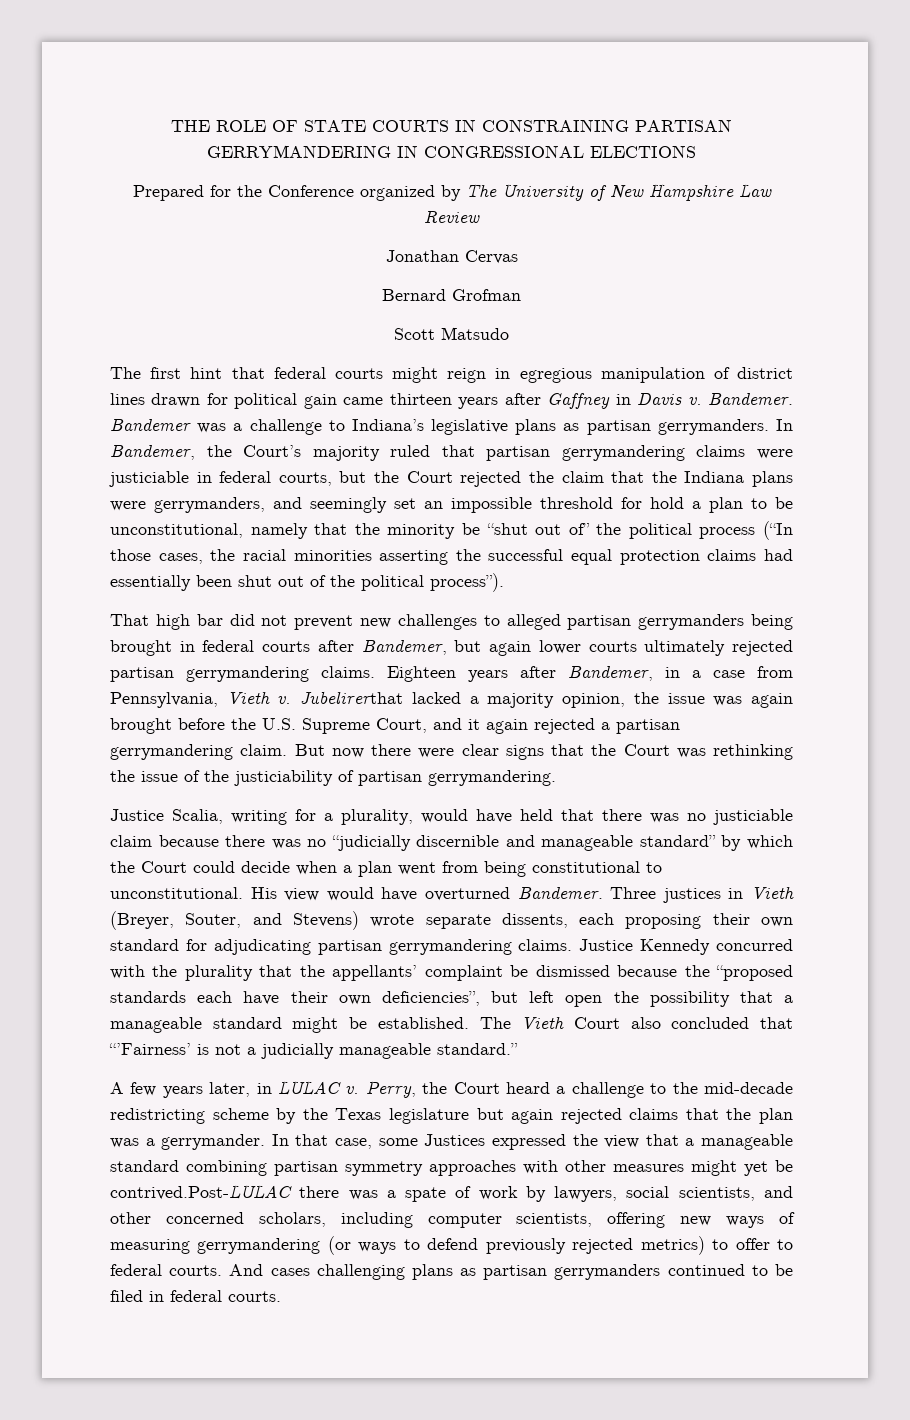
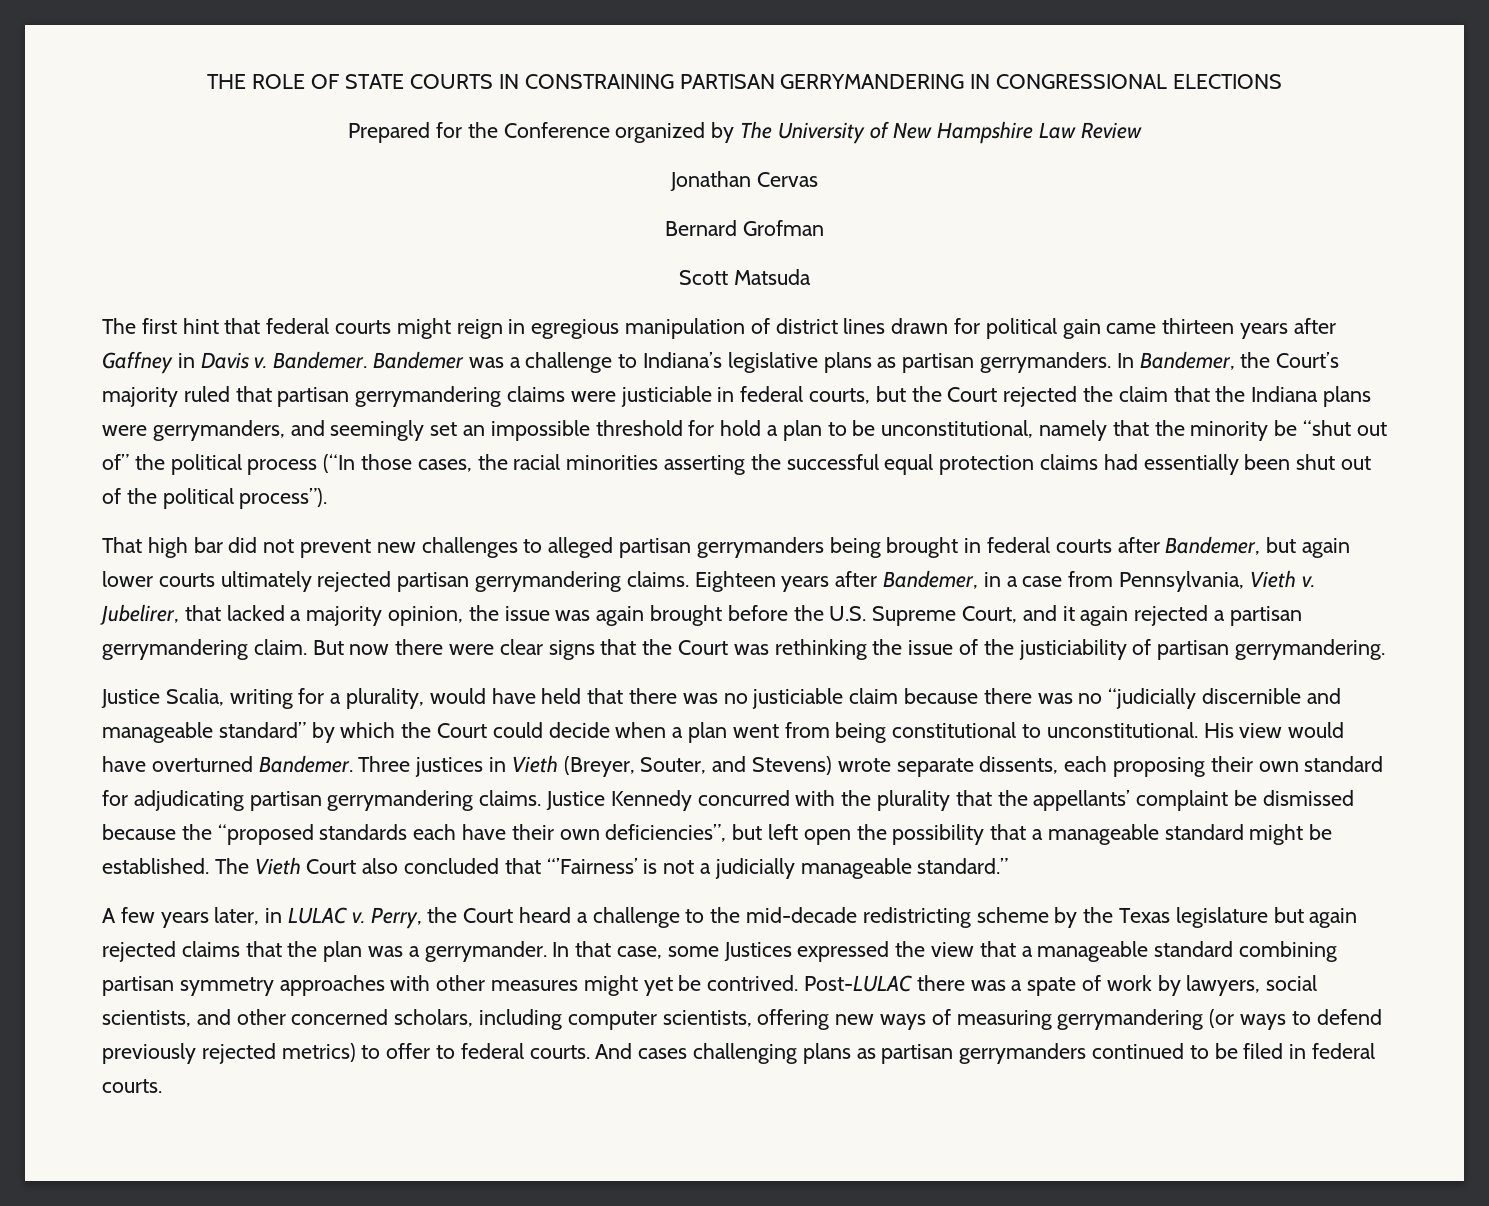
[441,327,509,340] Matsudo -> [733,269,811,285] Matsuda
[300,691,404,704] Jubelirerthat -> [100,604,221,625] Jubelirer, that
[110,1185,292,1200] contrived.Post-LULAC -> [707,975,913,992] contrived. Post-LULAC

